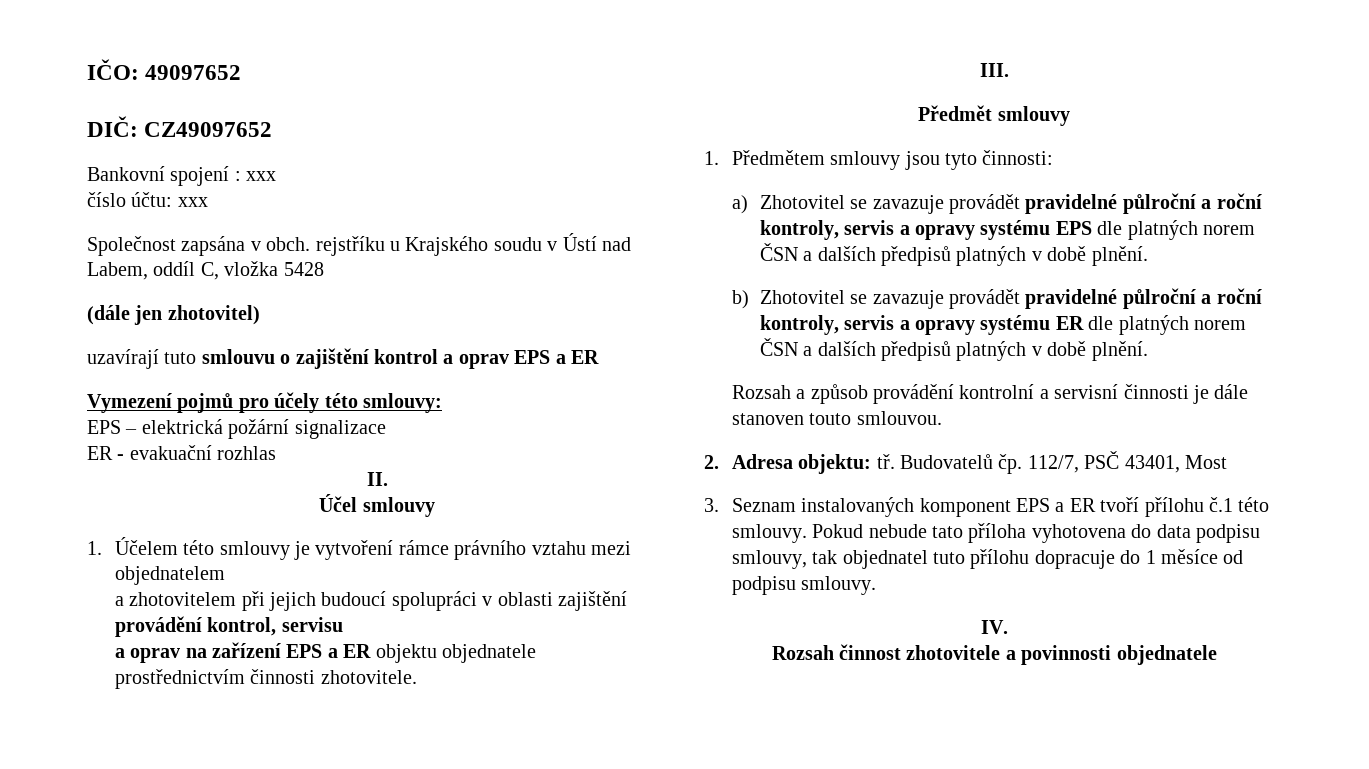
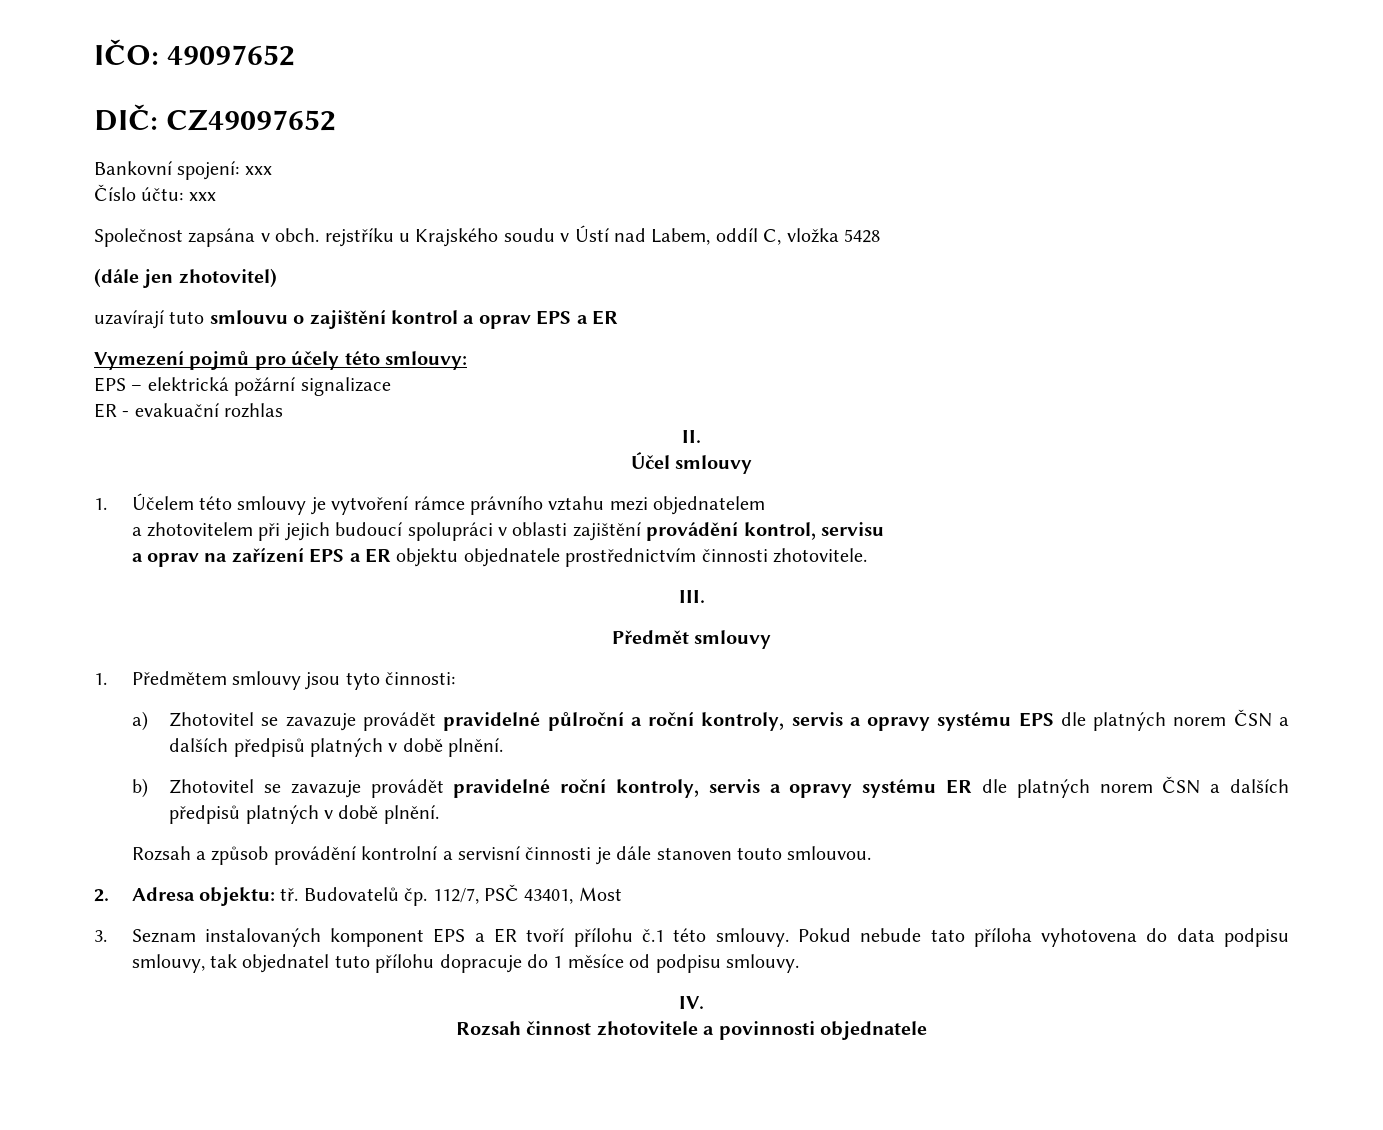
[170,166,277,186] [87,192,126,207] spojení : xxx // číslo -> [177,161,272,180] [94,184,136,201] spojení: xxx // Číslo
[1122,288,1212,309] půlroční a -> (551, 788) none

